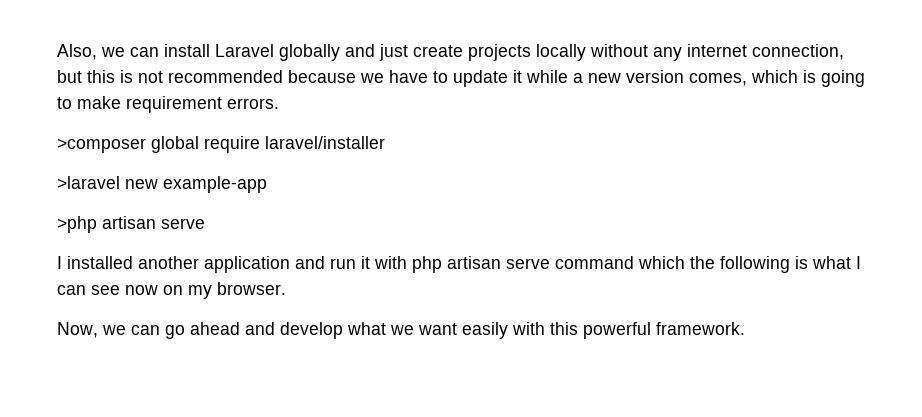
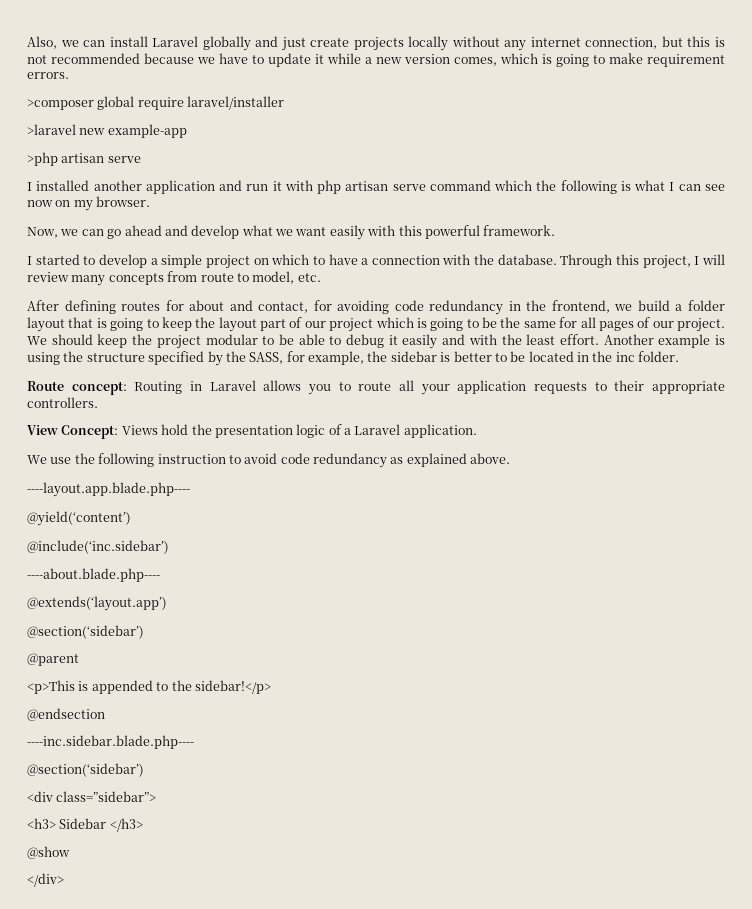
(745, 328) none -> [27,254,725,269] [27,271,321,286] [27,300,725,315] [27,317,725,332] [27,334,725,349] [27,351,680,366] [27,380,725,395] [27,397,98,408] [27,424,477,439] [27,453,511,468] [27,482,190,497] [27,511,131,526] [27,540,169,554] [27,568,160,582] [27,596,167,611] [27,625,144,639] [27,653,79,666] [27,680,271,694] [27,708,105,721] [27,735,194,749] [27,763,144,777] [27,791,157,802] [27,818,143,832] [27,846,70,859] [27,873,64,887] // I started to develop a simple project on which to have a connection with the database. Through this project, I will review many concepts from route to model, etc. // After defining routes for about and contact, for avoiding code redundancy in the frontend, we build a folder layout that is going to keep the layout part of our project which is going to be the same for all pages of our project. We should keep the project modular to be able to debug it easily and with the least effort. Another example is using the structure specified by the SASS, for example, the sidebar is better to be located in the inc folder. // Route concept: Routing in Laravel allows you to route all your application requests to their appropriate controllers. // View Concept: Views hold the presentation logic of a Laravel application. // We use the following instruction to avoid code redundancy as explained above. // ----layout.app.blade.php---- // @yield(‘content’) // @include(‘inc.sidebar’) // ----about.blade.php---- // @extends(‘layout.app’) // @section(‘sidebar’) // @parent // <p>This is appended to the sidebar!</p> // @endsection // ----inc.sidebar.blade.php---- // @section(‘sidebar’) // <div class=”sidebar”> // <h3> Sidebar </h3> // @show // </div>

